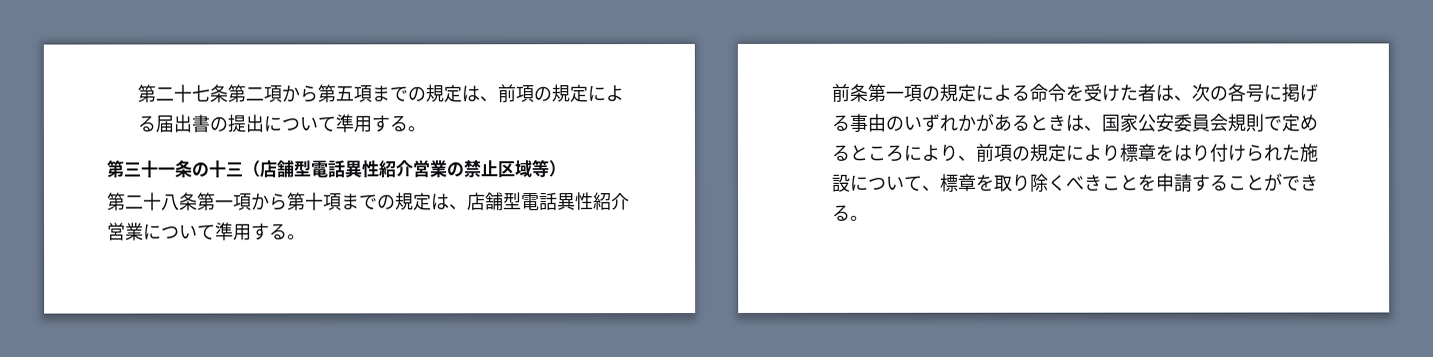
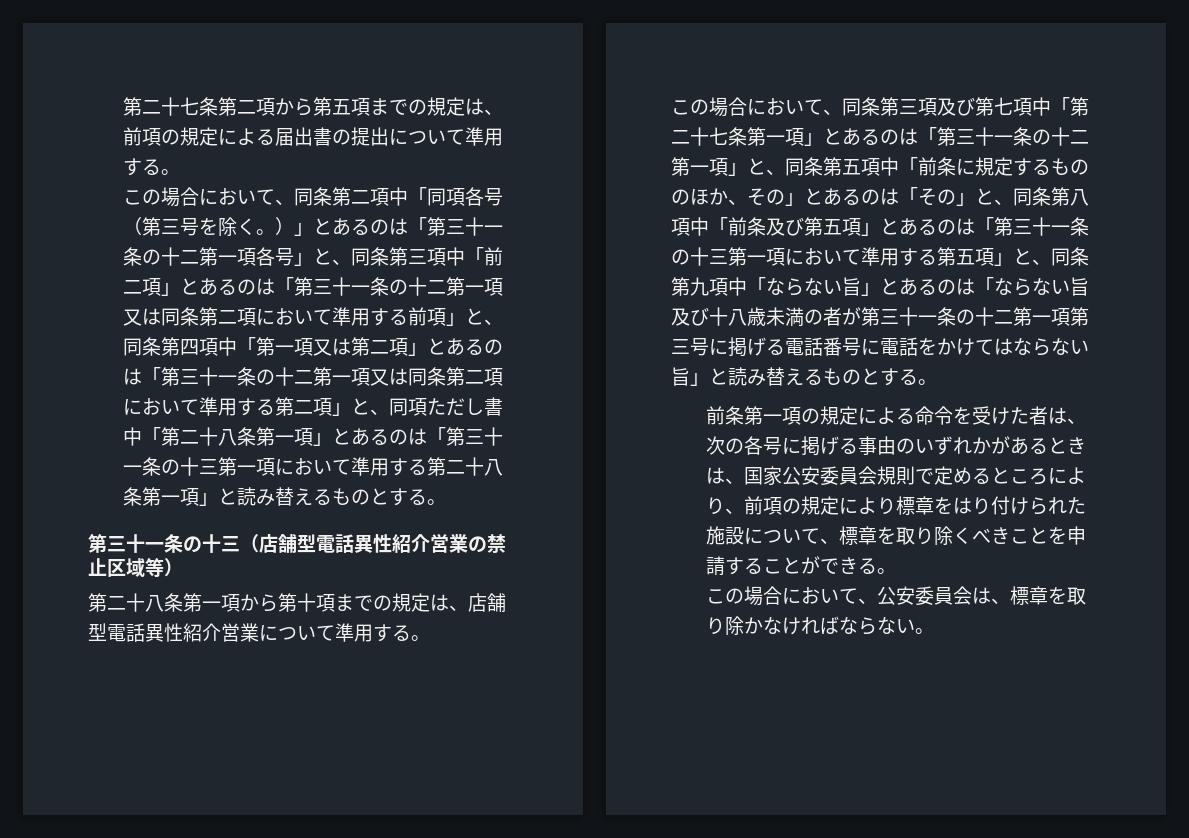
(426, 129) none -> [123,187,504,207] [123,217,504,236] [123,247,504,266] [123,277,504,296] [123,307,504,326] [123,337,504,356] [123,367,504,386] [123,397,504,416] [123,427,504,446] [123,457,504,476] [123,487,447,506] // この場合において、同条第二項中「同項各号（第三号を除く。）」とあるのは「第三十一条の十二第一項各号」と、同条第三項中「前二項」とあるのは「第三十一条の十二第一項又は同条第二項において準用する前項」と、同条第四項中「第一項又は第二項」とあるのは「第三十一条の十二第一項又は同条第二項において準用する第二項」と、同項ただし書中「第二十八条第一項」とあるのは「第三十一条の十三第一項において準用する第二十八条第一項」と読み替えるものとする。
(306, 237) none -> [671,97,1089,117] [671,127,1089,146] [671,157,1089,176] [671,187,1089,206] [671,217,1089,236] [671,247,1089,266] [671,277,1089,296] [671,307,1089,327] [671,337,1089,357] [671,367,937,386] // この場合において、同条第三項及び第七項中「第二十七条第一項」とあるのは「第三十一条の十二第一項」と、同条第五項中「前条に規定するもののほか、その」とあるのは「その」と、同条第八項中「前条及び第五項」とあるのは「第三十一条の十三第一項において準用する第五項」と、同条第九項中「ならない旨」とあるのは「ならない旨及び十八歳未満の者が第三十一条の十二第一項第三号に掲げる電話番号に電話をかけてはならない旨」と読み替えるものとする。
(869, 218) none -> [706,586,1087,606] [706,616,935,635] // この場合において、公安委員会は、標章を取り除かなければならない。

